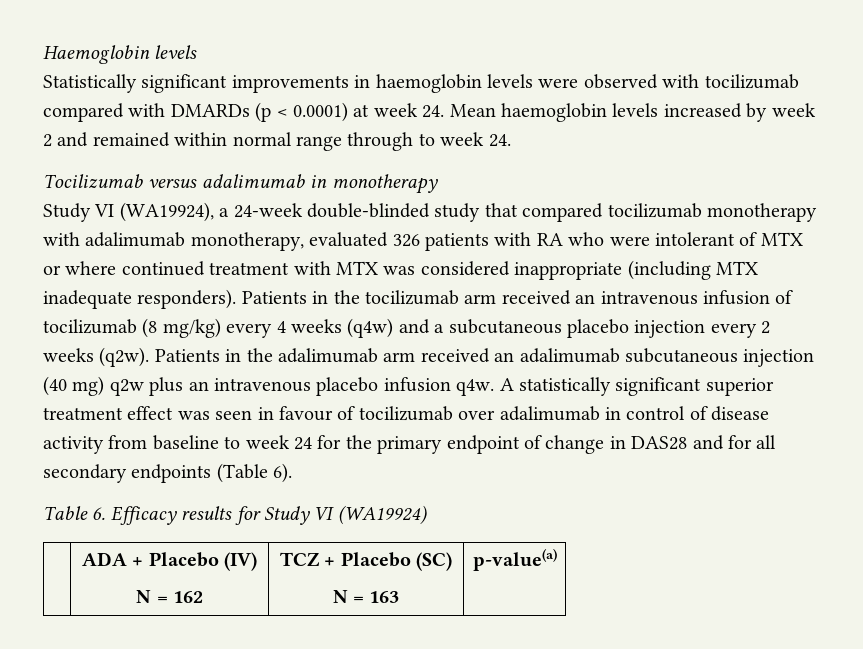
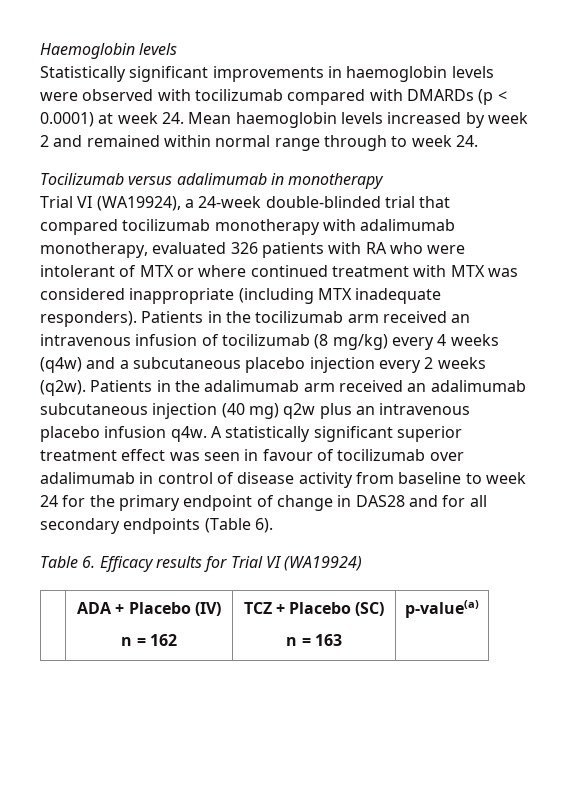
[43,203,91,222] Study -> [40,196,73,208] Trial
[434,203,481,222] study -> [384,196,415,208] trial
[264,506,310,525] Study -> [230,556,263,568] Trial
[136,590,152,603] N -> [121,637,133,646] n
[332,590,348,603] N -> [286,637,298,646] n

